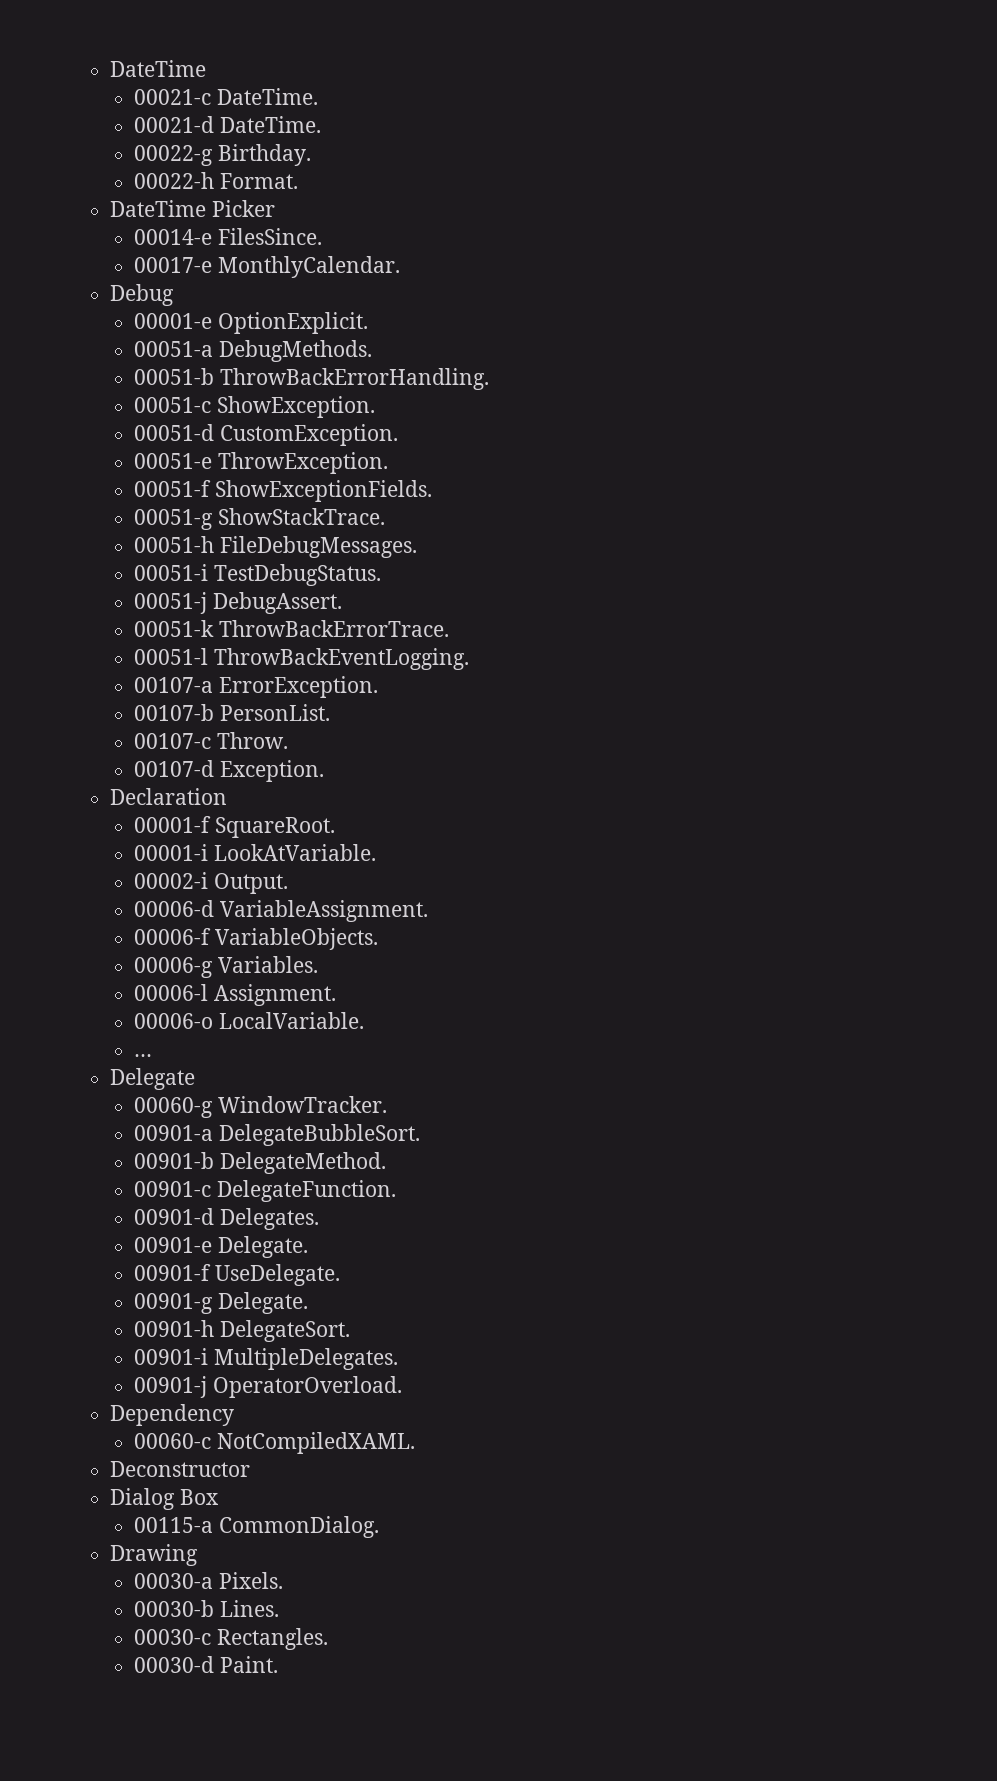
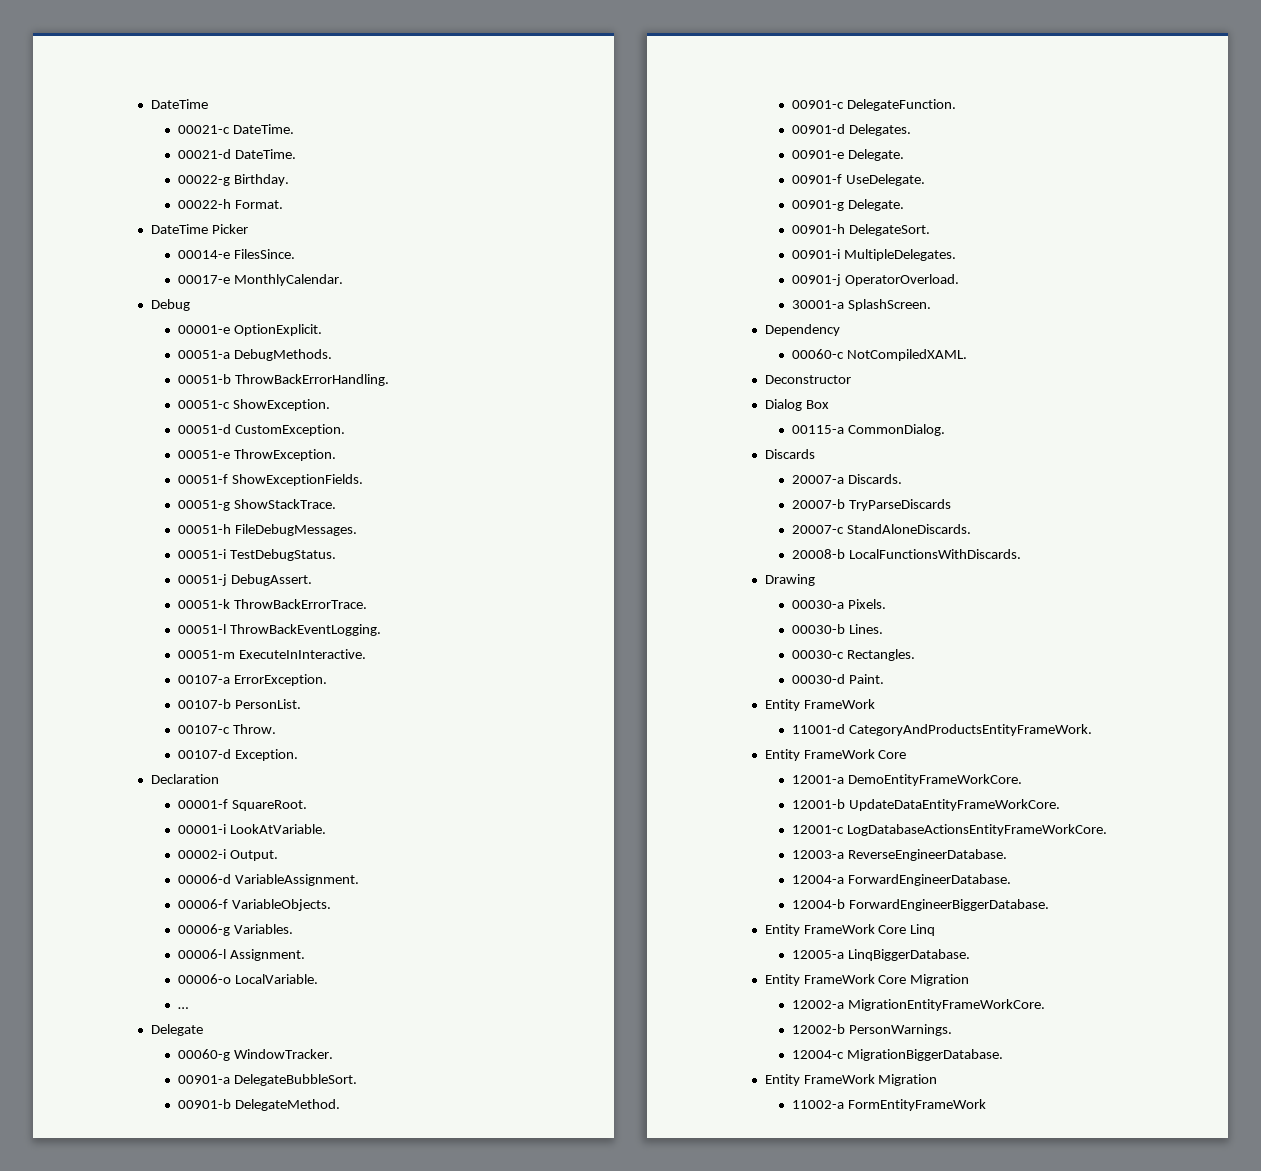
(470, 659) none -> [178,649,367,659] // 00051-m ExecuteInInteractive.
(403, 1387) none -> [792,299,932,311] // 30001-a SplashScreen.
(380, 1527) none -> [764,449,815,459] [792,474,903,484] [792,499,952,511] [792,524,972,534] [792,549,1022,559] // Discards // 20007-a Discards. // 20007-b TryParseDiscards // 20007-c StandAloneDiscards. // 20008-b LocalFunctionsWithDiscards.
(279, 1664) none -> [764,699,875,711] [792,724,1093,736] [764,749,907,761] [792,774,1023,786] [792,799,1061,811] [792,824,1108,836] [792,849,1008,861] [792,874,1012,886] [792,899,1050,911] [764,924,936,936] [792,949,971,961] [764,974,970,986] [792,999,1046,1011] [792,1024,953,1036] [792,1049,1004,1061] [764,1074,938,1086] [792,1099,987,1111] // Entity FrameWork // 11001-d CategoryAndProductsEntityFrameWork. // Entity FrameWork Core // 12001-a DemoEntityFrameWorkCore. // 12001-b UpdateDataEntityFrameWorkCore. // 12001-c LogDatabaseActionsEntityFrameWorkCore. // 12003-a ReverseEngineerDatabase. // 12004-a ForwardEngineerDatabase. // 12004-b ForwardEngineerBiggerDatabase. // Entity FrameWork Core Linq // 12005-a LinqBiggerDatabase. // Entity FrameWork Core Migration // 12002-a MigrationEntityFrameWorkCore. // 12002-b PersonWarnings. // 12004-c MigrationBiggerDatabase. // Entity FrameWork Migration // 11002-a FormEntityFrameWork

